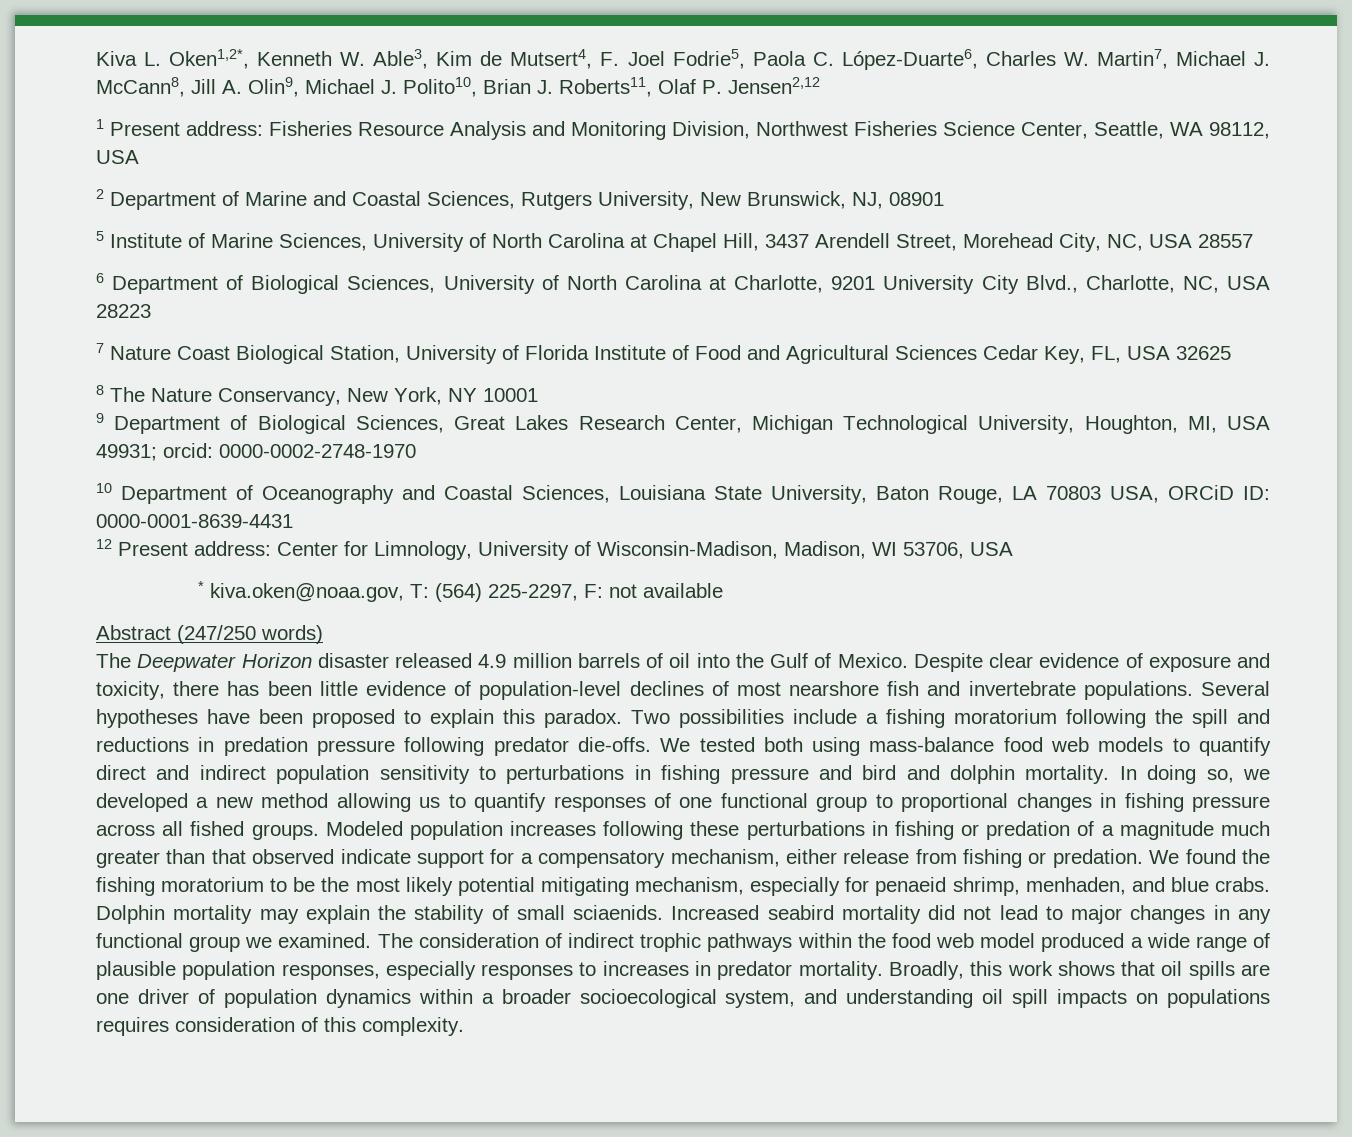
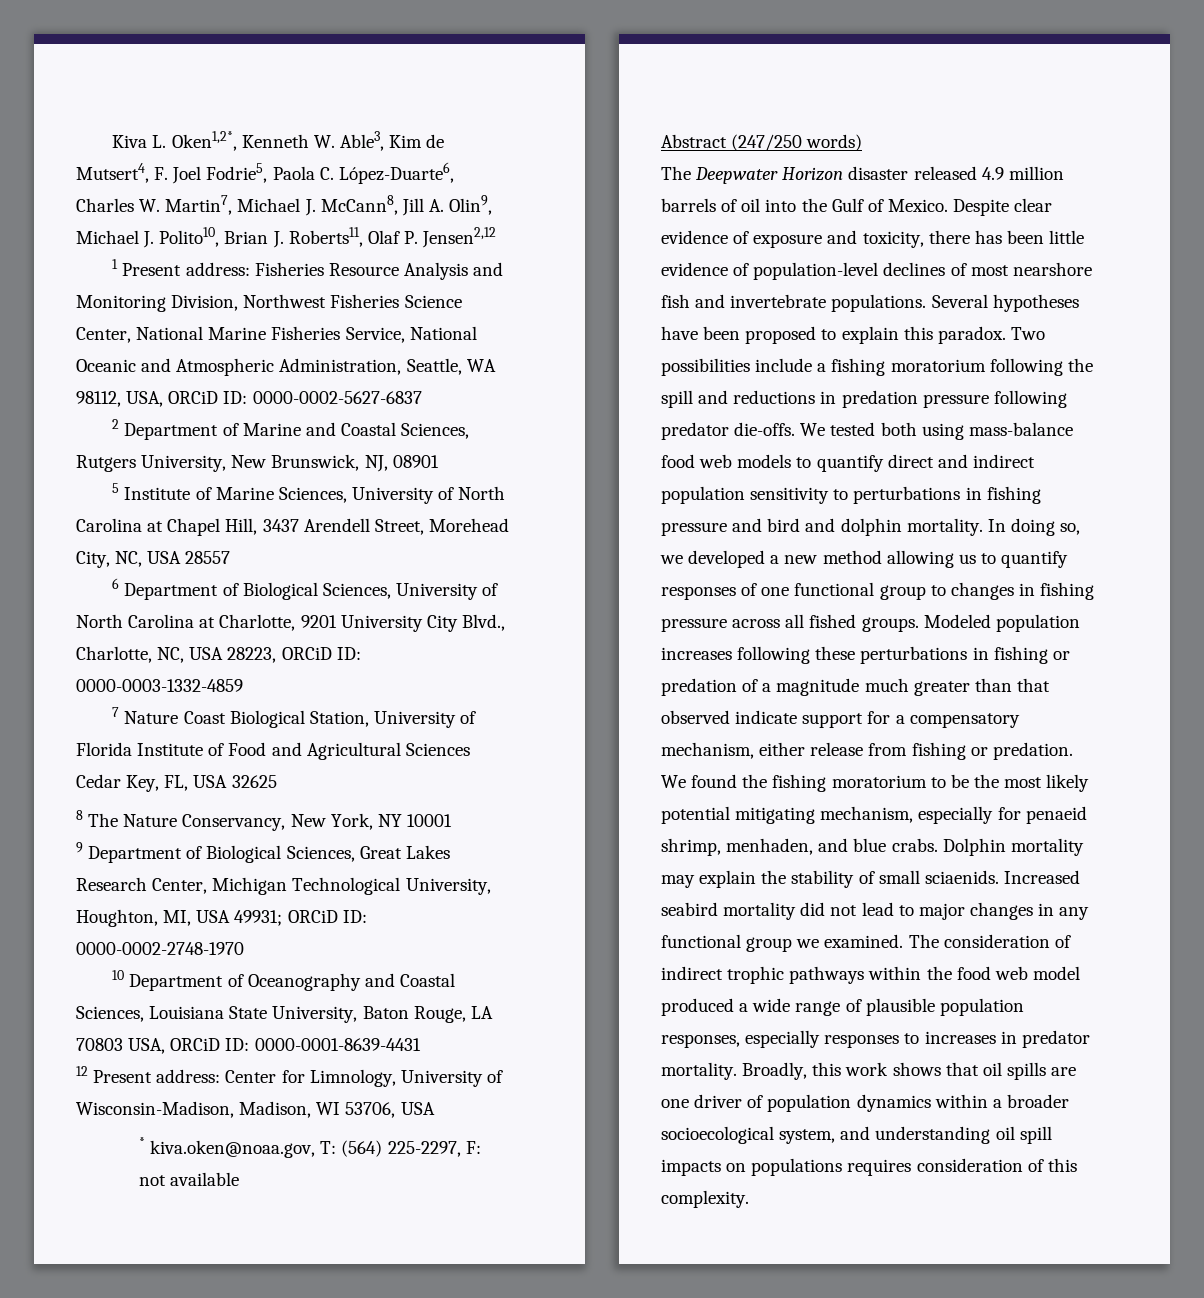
[1094,121,1270,139] [96,150,139,164] Seattle, WA 98112, USA -> [136,326,477,343] [76,358,496,376] [76,391,422,407] National Marine Fisheries Service, National Oceanic and Atmospheric Administration, Seattle, WA 98112, USA, ORCiD ID: 0000-0002-5627-6837
[96,304,151,318] 28223 -> [227,647,361,663] [76,679,243,692] 28223, ORCiD ID: 0000-0003-1332-4859
[163,443,213,458] orcid: -> [287,910,367,923] ORCiD ID:
[901,793,1009,812] proportional -> (946, 590) none

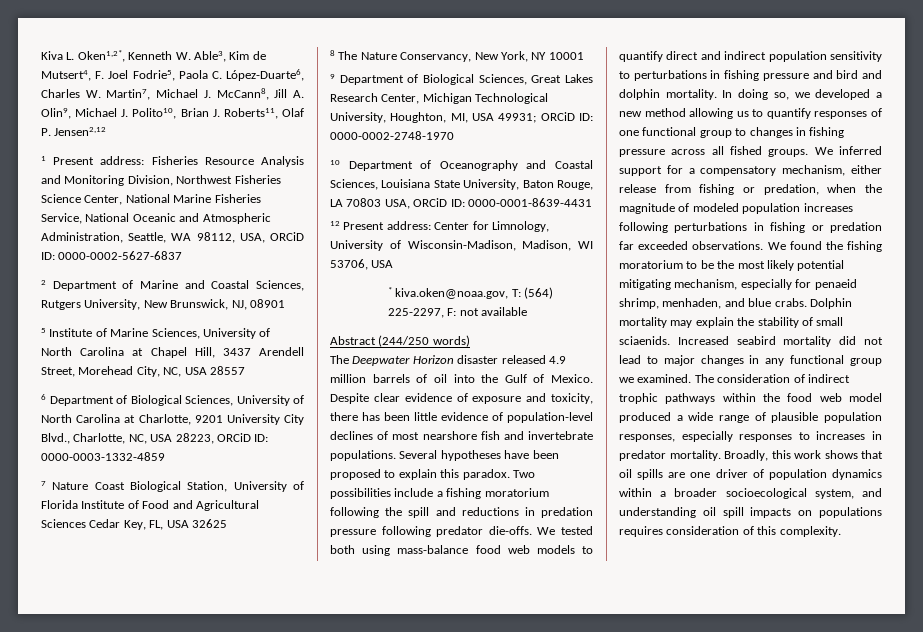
[731,134,803,151] (247/250 -> [378,335,430,347] (244/250
[923,614,1080,632] [661,646,1070,664] [661,678,1050,696] [661,710,798,724] Modeled population increases following these perturbations in fishing or predation of a magnitude much greater than that observed indicate -> [814,146,882,155] We inferred
[992,742,1073,760] predation. -> [763,184,882,195] [619,203,853,214] [619,222,882,233] [619,241,764,250] predation, when the magnitude of modeled population increases following perturbations in fishing or predation far exceeded observations.

